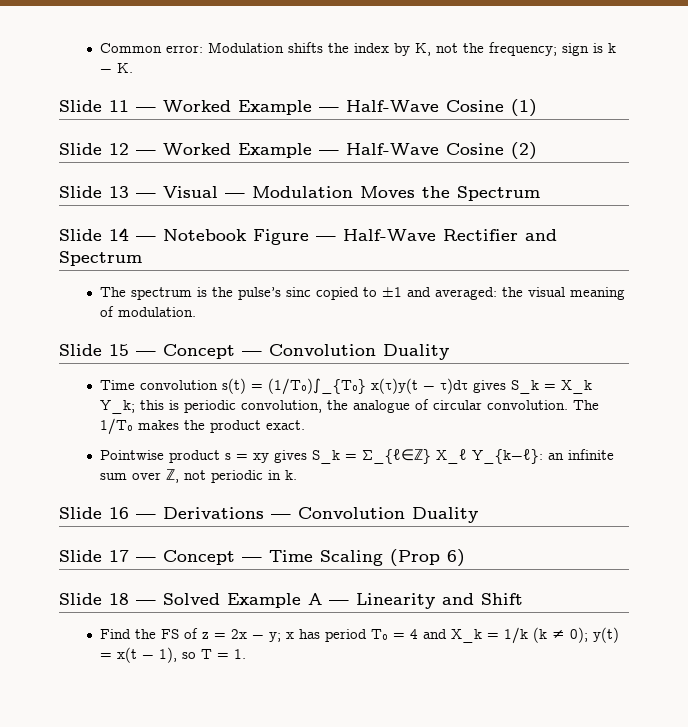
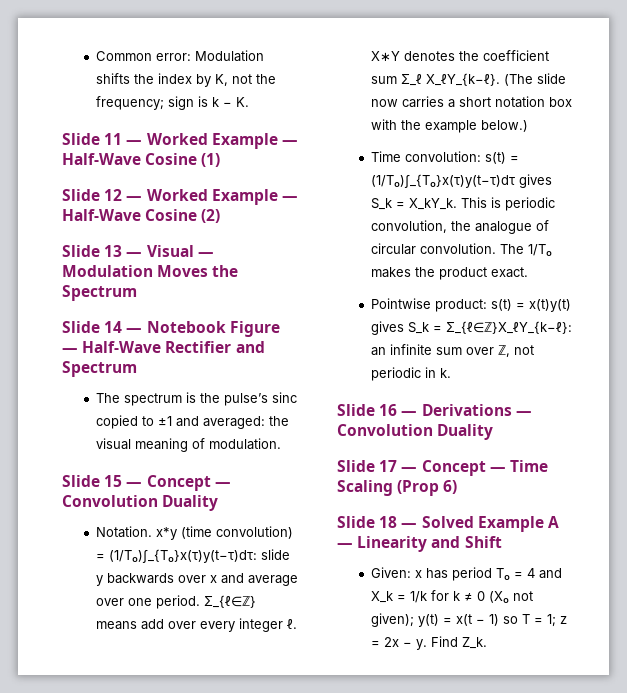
[99,378,592,395] [99,400,164,414] // Time convolution s(t) = (1/T₀)∫_{T₀} x(τ)y(t − τ)dτ gives S_k = X_k Y_k; this -> [96,526,294,540] [96,549,291,563] [96,573,299,586] [96,595,257,609] [96,618,298,632] [371,50,550,61] [371,73,567,86] [371,96,573,108] [371,119,529,133] [371,151,520,164] [371,174,553,188] [371,197,488,210] // Notation. x*y (time convolution) = (1/T₀)∫_{T₀}x(τ)y(t−τ)dτ: slide y backwards over x and average over one period. Σ_{ℓ∈ℤ} means add over every integer ℓ. X∗Y denotes the coefficient sum Σ_ℓ X_ℓY_{k−ℓ}. (The slide now carries a short notation box with the example below.) // Time convolution: s(t) = (1/T₀)∫_{T₀}x(τ)y(t−τ)dτ gives S_k = X_kY_k. This
[168,449,543,464] product s = xy gives S_k = Σ_{ℓ∈ℤ} X_ℓ Y_{k−ℓ}: -> [435,299,572,312] [371,321,573,335] product: s(t) = x(t)y(t) gives S_k = Σ_{ℓ∈ℤ}X_ℓY_{k−ℓ}:
[99,628,281,642] Find the FS of z = 2x − y; -> [371,567,412,578] Given:
[532,627,588,643] (k ≠ 0); -> [431,590,534,603] [371,613,415,627] for k ≠ 0 (X₀ not given);
[158,647,177,663] 1), -> [489,614,500,626] 1)
[233,649,246,659] 1. -> [547,614,568,627] [371,636,488,650] 1; z = 2x − y. Find Z_k.

